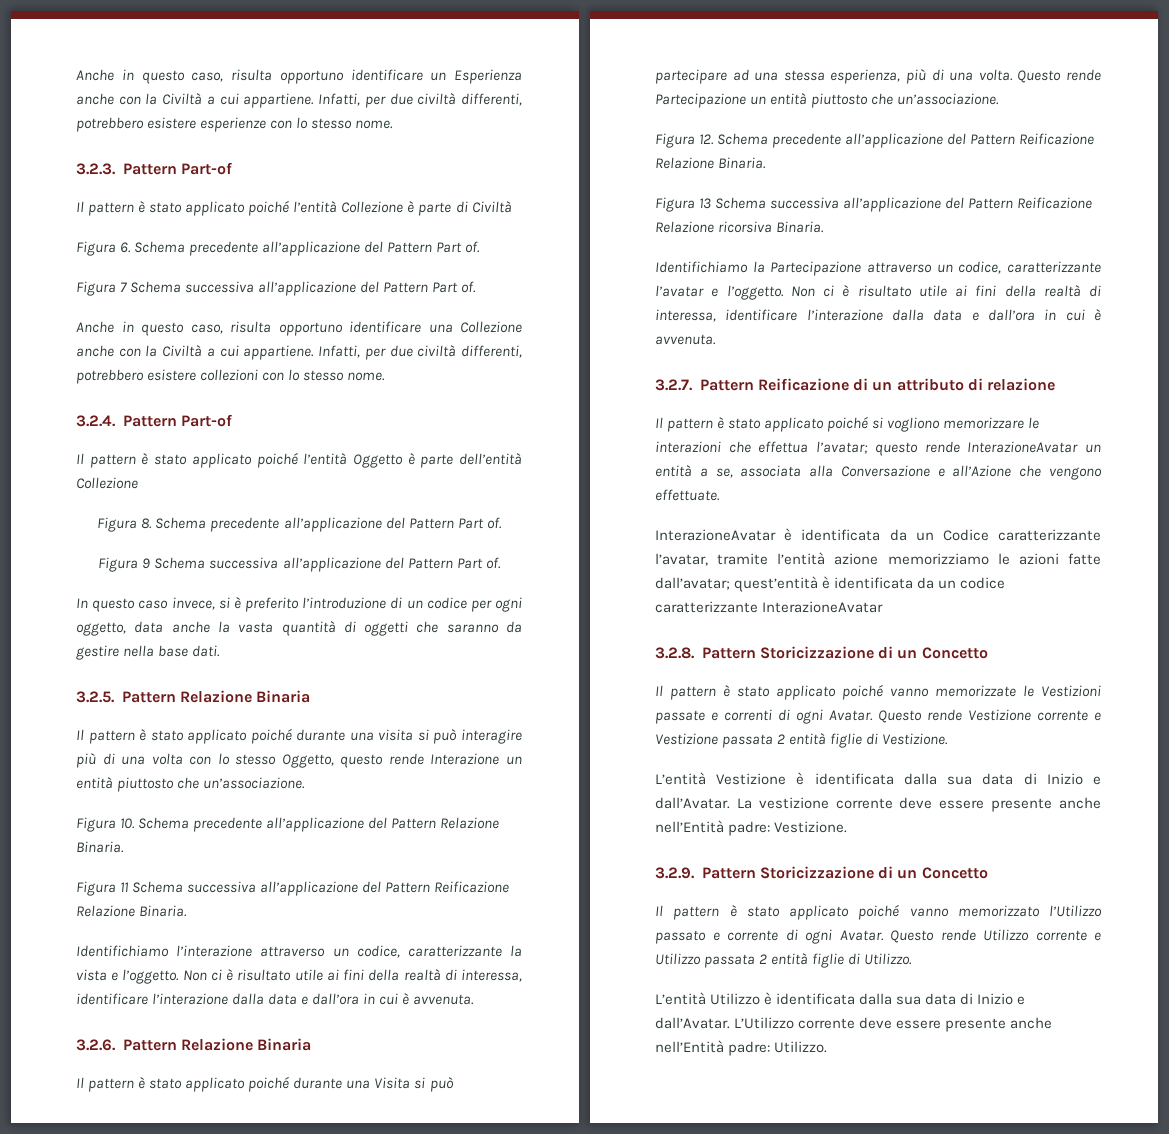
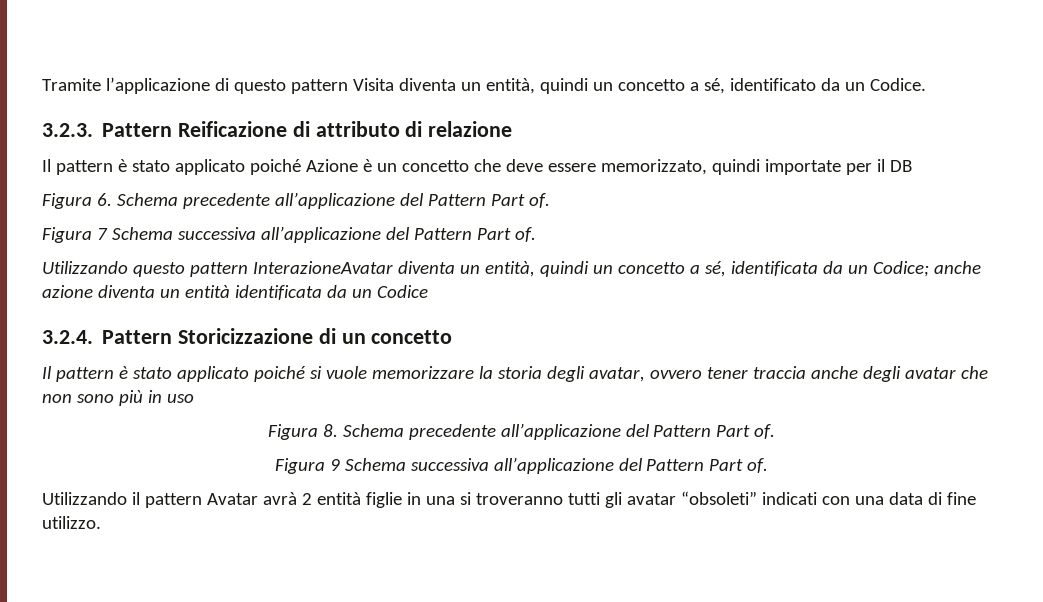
[76,69,522,84] [76,93,522,108] [76,117,394,132] [76,162,232,175] [76,200,512,216] Anche in questo caso, risulta opportuno identificare un Esperienza anche con la Civiltà a cui appartiene. Infatti, per due civiltà differenti, potrebbero esistere esperienze con lo stesso nome. // 3.2.3. Pattern Part-of // Il pattern è stato applicato poiché l’entità Collezione è parte di Civiltà -> [42,77,926,94] [42,121,513,137] [42,159,912,175] Tramite l’applicazione di questo pattern Visita diventa un entità, quindi un concetto a sé, identificato da un Codice. // 3.2.3. Pattern Reificazione di attributo di relazione // Il pattern è stato applicato poiché Azione è un concetto che deve essere memorizzato, quindi importate per il DB
[76,321,522,336] [76,345,522,360] [76,369,386,384] [76,414,232,427] [76,452,522,468] [76,477,138,489] Anche in questo caso, risulta opportuno identificare una Collezione anche con la Civiltà a cui appartiene. Infatti, per due civiltà differenti, potrebbero esistere collezioni con lo stesso nome. // 3.2.4. Pattern Part-of // Il pattern è stato applicato poiché l’entità Oggetto è parte dell’entità Collezione -> [42,261,981,277] [42,285,428,300] [42,328,453,344] [42,366,988,382] [42,390,194,406] Utilizzando questo pattern InterazioneAvatar diventa un entità, quindi un concetto a sé, identificata da un Codice; anche azione diventa un entità identificata da un Codice // 3.2.4. Pattern Storicizzazione di un concetto // Il pattern è stato applicato poiché si vuole memorizzare la storia degli avatar, ovvero tener traccia anche degli avatar che non sono più in uso
[76,597,522,612] [76,621,522,636] [76,645,221,660] [76,690,311,703] [76,728,523,744] [76,753,522,768] [76,777,306,792] [76,817,500,832] [76,841,124,853] [76,881,510,896] [76,905,188,917] [76,945,522,958] [76,969,522,984] [76,993,475,1005] [76,1038,312,1051] [76,1076,454,1092] [655,69,1101,84] [655,93,1000,108] [655,133,1095,148] [655,157,767,169] [655,197,1093,212] [655,221,825,233] [655,261,1101,276] [655,285,1101,300] [655,309,1101,322] [655,334,716,345] [655,378,1056,391] [655,416,1040,432] [655,441,1101,456] [655,465,1102,480] [655,489,720,501] [655,528,1101,541] [655,552,1101,566] [655,576,1006,592] [655,601,884,613] [655,646,988,659] [655,684,1101,700] [655,709,1101,724] [655,733,949,748] [655,772,1101,785] [655,797,1101,812] [655,820,848,836] [655,866,988,879] [655,904,1102,920] [655,929,1101,944] [655,953,913,968] [655,992,1026,1005] [655,1017,1053,1032] [655,1040,828,1056] In questo caso invece, si è preferito l’introduzione di un codice per ogni oggetto, data anche la vasta quantità di oggetti che saranno da gestire nella base dati. // 3.2.5. Pattern Relazione Binaria // Il pattern è stato applicato poiché durante una visita si può interagire più di una volta con lo stesso Oggetto, questo rende Interazione un entità piuttosto che un’associazione. // Figura 10. Schema precedente all’applicazione del Pattern Relazione Binaria. // Figura 11 Schema successiva all’applicazione del Pattern Reificazione Relazione Binaria. // Identifichiamo l’interazione attraverso un codice, caratterizzante la vista e l’oggetto. Non ci è risultato utile ai fini della realtà di interessa, identificare l’interazione dalla data e dall’ora in cui è avvenuta. // 3.2.6. Pattern Relazione Binaria // Il pattern è stato applicato poiché durante una Visita si può partecipare ad una stessa esperienza, più di una volta. Questo rende Partecipazione un entità piuttosto che un’associazione. // Figura 12. Schema precedente all’applicazione del Pattern Reificazione Relazione Binaria. // Figura 13 Schema successiva all’applicazione del Pattern Reificazione Relazione ricorsiva Binaria. // Identifichiamo la Partecipazione attraverso un codice, caratterizzante l’avatar e l’oggetto. Non ci è risultato utile ai fini della realtà di interessa, identificare l’interazione dalla data e dall’ora in cui è avvenuta. // 3.2.7. Pattern Reificazione di un attributo di relazione // Il pattern è stato applicato poiché si vogliono memorizzare le interazioni che effettua l’avatar; questo rende InterazioneAvatar un entità a se, associata alla Conversazione e all’Azione che vengono effettuate. // InterazioneAvatar è identificata da un Codice caratterizzante l’avatar, tramite l’entità azione memorizziamo le azioni fatte dall’avatar; quest’entità è identificata da un codice caratterizzante InterazioneAvatar // 3.2.8. Pattern Storicizzazione di un Concetto // Il pattern è stato applicato poiché vanno memorizzate le Vestizioni passate e correnti di ogni Avatar. Questo rende Vestizione corrente e Vestizione passata 2 entità figlie di Vestizione. // L’entità Vestizione è identificata dalla sua data di Inizio e dall’Avatar. La vestizione corrente deve essere presente anche nell’Entità padre: Vestizione. // 3.2.9. Pattern Storicizzazione di un Concetto // Il pattern è stato applicato poiché vanno memorizzato l’Utilizzo passato e corrente di ogni Avatar. Questo rende Utilizzo corrente e Utilizzo passata 2 entità figlie di Utilizzo. // L’entità Utilizzo è identificata dalla sua data di Inizio e dall’Avatar. L’Utilizzo corrente deve essere presente anche nell’Entità padre: Utilizzo. -> [42,491,976,508] [42,516,101,529] Utilizzando il pattern Avatar avrà 2 entità figlie in una si troveranno tutti gli avatar “obsoleti” indicati con una data di fine utilizzo.

